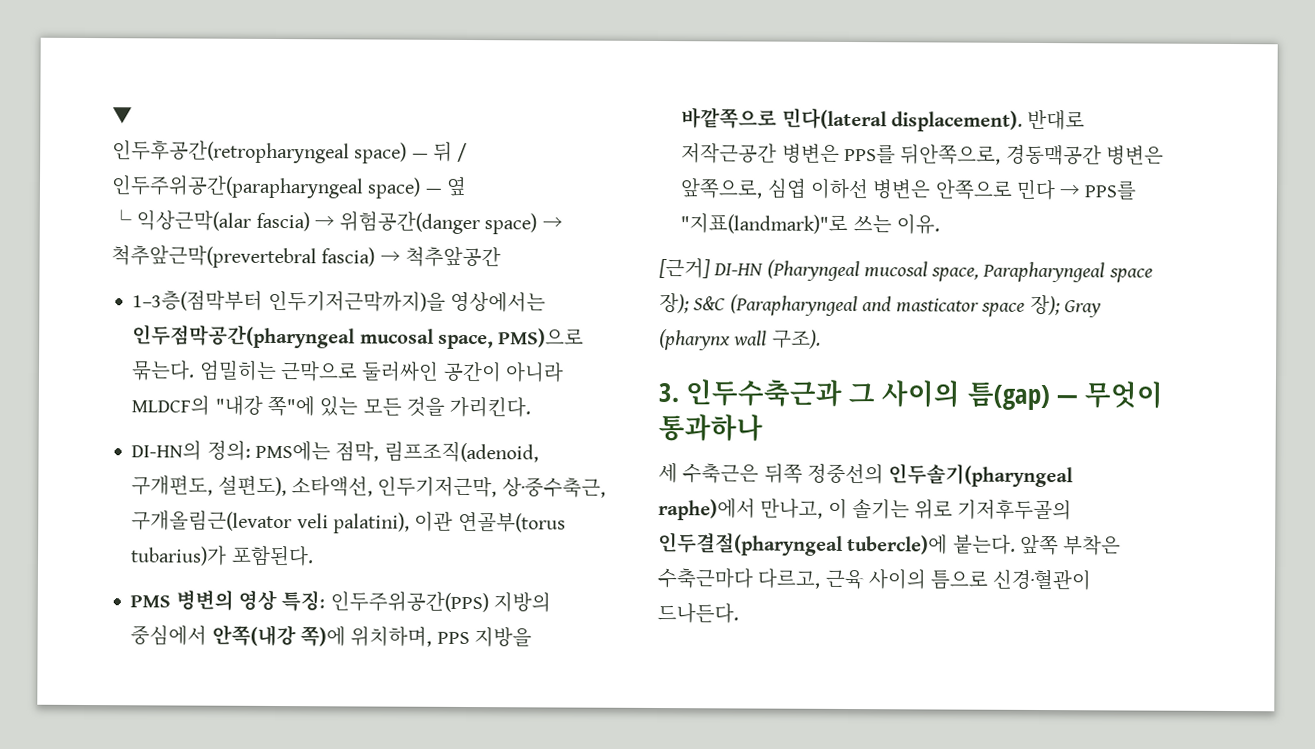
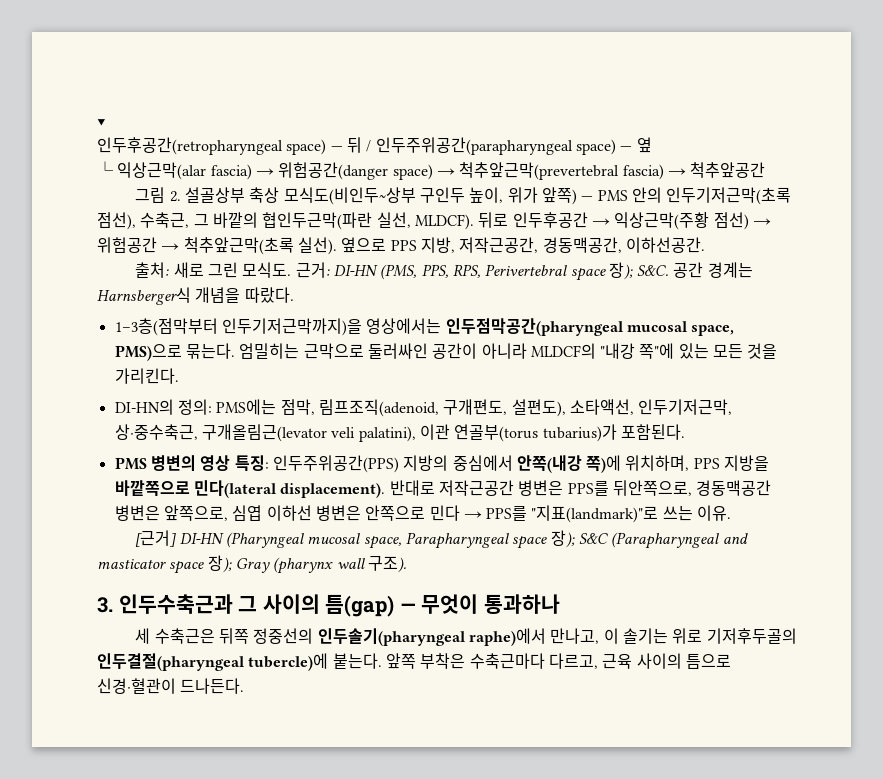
(501, 257) none -> [135,187,792,205] [97,212,771,230] [97,237,705,255] [135,262,753,281] [97,287,294,305] // 그림 2. 설골상부 축상 모식도(비인두~상부 구인두 높이, 위가 앞쪽) — PMS 안의 인두기저근막(초록 점선), 수축근, 그 바깥의 협인두근막(파란 실선, MLDCF). 뒤로 인두후공간 → 익상근막(주황 점선) → 위험공간 → 척추앞근막(초록 실선). 옆으로 PPS 지방, 저작근공간, 경동맥공간, 이하선공간. // 출처: 새로 그린 모식도. 근거: DI-HN (PMS, PPS, RPS, Perivertebral space 장); S&C. 공간 경계는 Harnsberger식 개념을 따랐다.

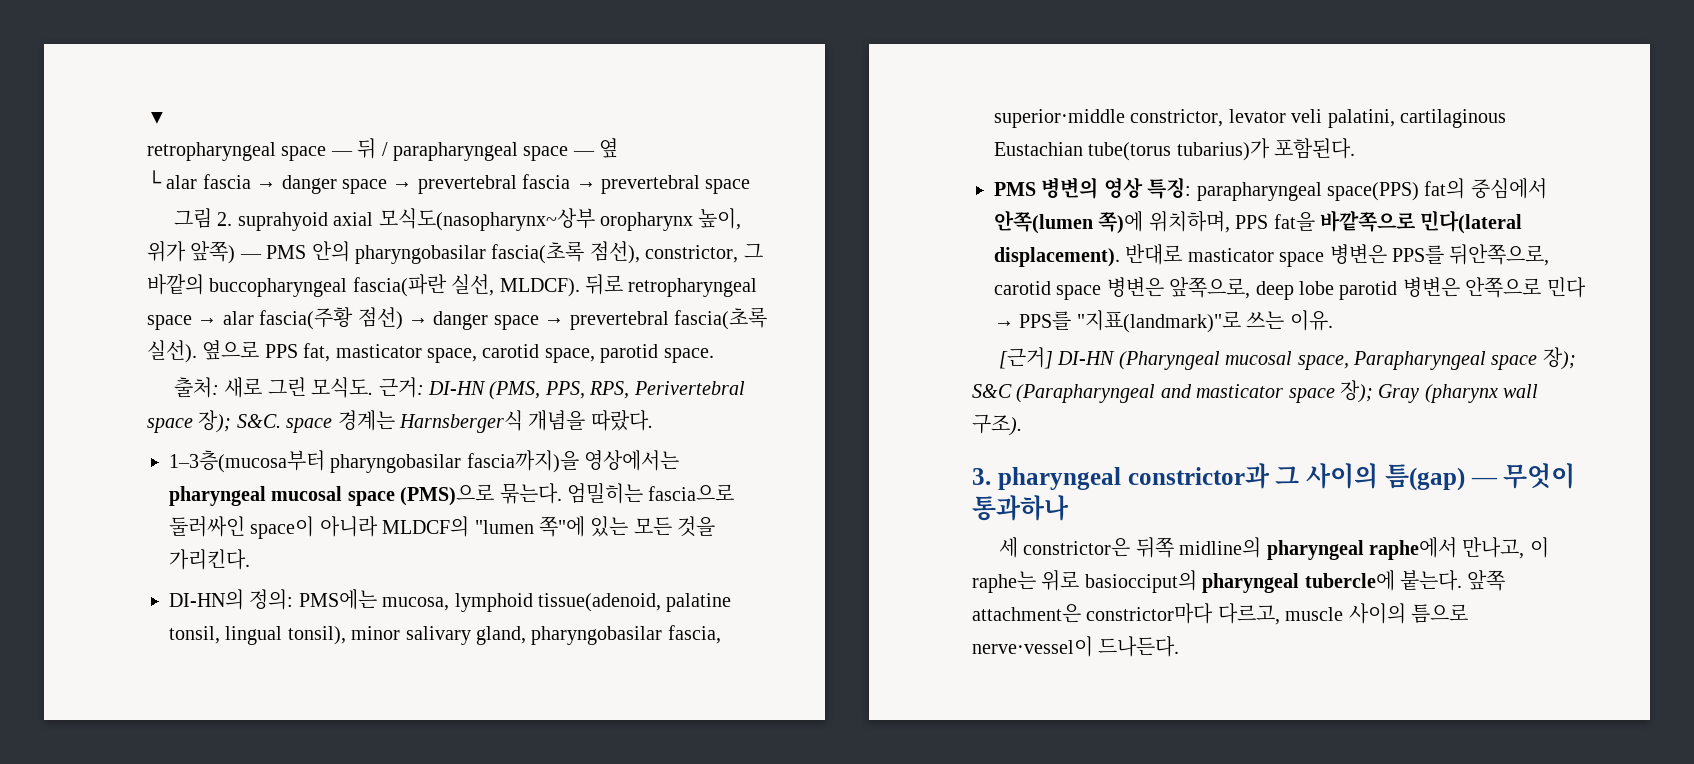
[97,137,327,155] 인두후공간(retropharyngeal space) -> [147,142,327,161] retropharyngeal space
[375,137,616,155] 인두주위공간(parapharyngeal space) -> [393,142,569,161] parapharyngeal space
[117,162,766,180] [135,187,465,205] 익상근막(alar fascia) → 위험공간(danger space) → 척추앞근막(prevertebral fascia) → 척추앞공간 // 그림 2. 설골상부 축상 모식도(비인두~상부 구인두 -> [166,174,751,194] [174,208,694,231] alar fascia → danger space → prevertebral fascia → prevertebral space // 그림 2. suprahyoid axial 모식도(nasopharynx~상부 oropharynx
[666,187,792,205] [97,212,771,230] [97,237,705,255] 인두기저근막(초록 점선), 수축근, 그 바깥의 협인두근막(파란 실선, MLDCF). 뒤로 인두후공간 → 익상근막(주황 점선) → 위험공간 → 척추앞근막(초록 실선). 옆으로 PPS 지방, 저작근공간, 경동맥공간, 이하선공간. -> [355,241,763,264] [147,274,758,297] [147,307,767,330] [147,340,714,363] pharyngobasilar fascia(초록 점선), constrictor, 그 바깥의 buccopharyngeal fascia(파란 실선, MLDCF). 뒤로 retropharyngeal space → alar fascia(주황 점선) → danger space → prevertebral fascia(초록 실선). 옆으로 PPS fat, masticator space, carotid space, parotid space.
[673,262,704,278] 공간 -> [286,418,333,433] space
[114,318,735,336] [114,343,478,361] 1–3층(점막부터 인두기저근막까지)을 영상에서는 인두점막공간(pharyngeal mucosal space, PMS)으로 묶는다. 엄밀히는 근막으로 둘러싸인 공간이 -> [169,450,680,473] [169,483,735,506] [169,516,315,539] 1–3층(mucosa부터 pharyngobasilar fascia까지)을 영상에서는 pharyngeal mucosal space (PMS)으로 묶는다. 엄밀히는 fascia으로 둘러싸인 space이
[600,343,636,359] "내강 -> [474,520,534,534] "lumen
[280,399,733,417] [114,424,539,442] 점막, 림프조직(adenoid, 구개편도, 설편도), 소타액선, 인두기저근막, 상·중수축근, 구개올림근(levator veli palatini), 이관 연골부(torus -> [382,593,732,612] [169,625,721,645] [994,109,1506,128] [994,142,1172,161] mucosa, lymphoid tissue(adenoid, palatine tonsil, lingual tonsil), minor salivary gland, pharyngobasilar fascia, superior·middle constrictor, levator veli palatini, cartilaginous Eustachian tube(torus
[272,455,582,473] 인두주위공간(PPS) 지방의 중심에서 안쪽(내강 -> [1196,178,1547,201] [994,211,1093,234] parapharyngeal space(PPS) fat의 중심에서 안쪽(lumen
[724,455,770,471] 지방을 -> [1273,212,1315,231] fat을
[438,480,514,496] 저작근공간 -> [1187,248,1325,267] masticator space
[696,480,772,496] [114,505,312,521] 경동맥공간 병변은 앞쪽으로, 심엽 이하선 -> [994,277,1398,300] carotid space 병변은 앞쪽으로, deep lobe parotid
[118,594,233,614] 인두수축근과 -> [997,463,1270,490] pharyngeal constrictor과
[154,628,797,646] [97,653,633,671] 수축근은 뒤쪽 정중선의 인두솔기(pharyngeal raphe)에서 만나고, 이 솔기는 위로 기저후두골의 인두결절(pharyngeal tubercle)에 붙는다. 앞쪽 부착은 수축근마다 다르고, 근육 -> [1023,537,1549,560] [972,570,1506,593] [972,603,1344,625] constrictor은 뒤쪽 midline의 pharyngeal raphe에서 만나고, 이 raphe는 위로 basiocciput의 pharyngeal tubercle에 붙는다. 앞쪽 attachment은 constrictor마다 다르고, muscle
[97,678,176,694] 신경·혈관이 -> [972,636,1093,657] nerve·vessel이

